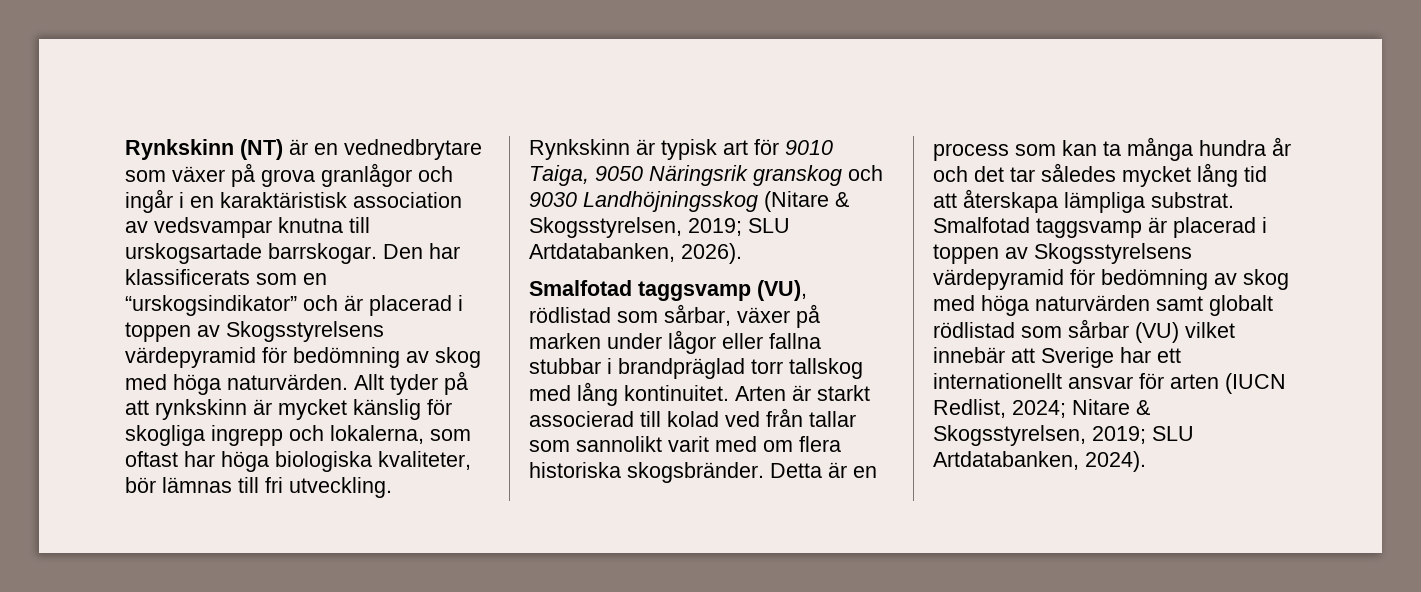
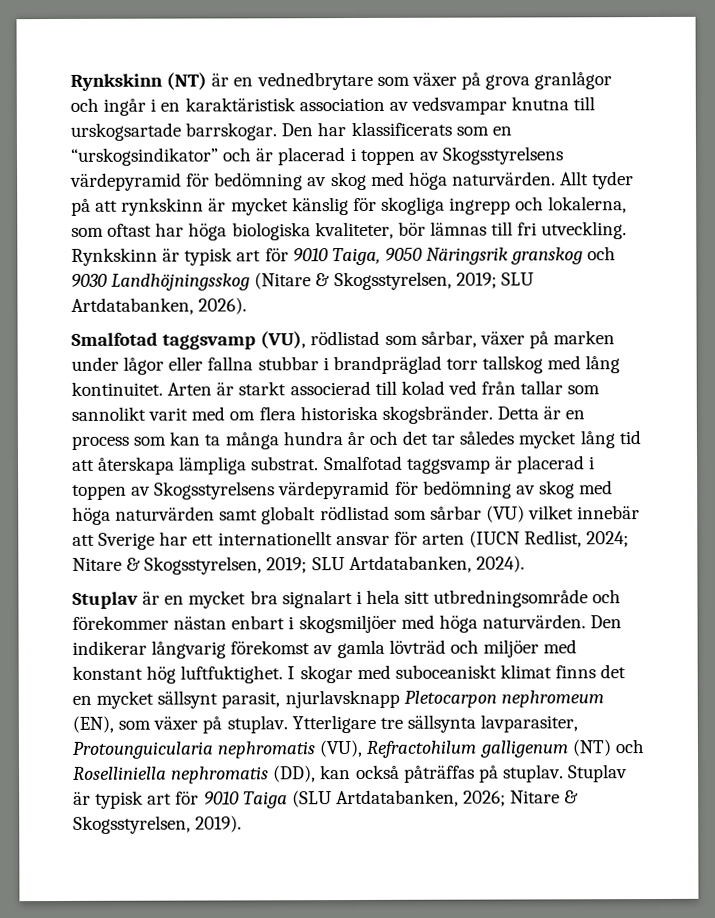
(1146, 461) none -> [72,589,622,609] [72,614,623,634] [72,639,578,659] [72,664,627,684] [72,689,604,709] [72,714,579,734] [72,739,644,759] [73,764,629,784] [73,789,580,809] [73,815,243,834] // Stuplav är en mycket bra signalart i hela sitt utbredningsområde och förekommer nästan enbart i skogsmiljöer med höga naturvärden. Den indikerar långvarig förekomst av gamla lövträd och miljöer med konstant hög luftfuktighet. I skogar med suboceaniskt klimat finns det en mycket sällsynt parasit, njurlavsknapp Pletocarpon nephromeum (EN), som växer på stuplav. Ytterligare tre sällsynta lavparasiter, Protounguicularia nephromatis (VU), Refractohilum galligenum (NT) och Roselliniella nephromatis (DD), kan också påträffas på stuplav. Stuplav är typisk art för 9010 Taiga (SLU Artdatabanken, 2026; Nitare & Skogsstyrelsen, 2019).

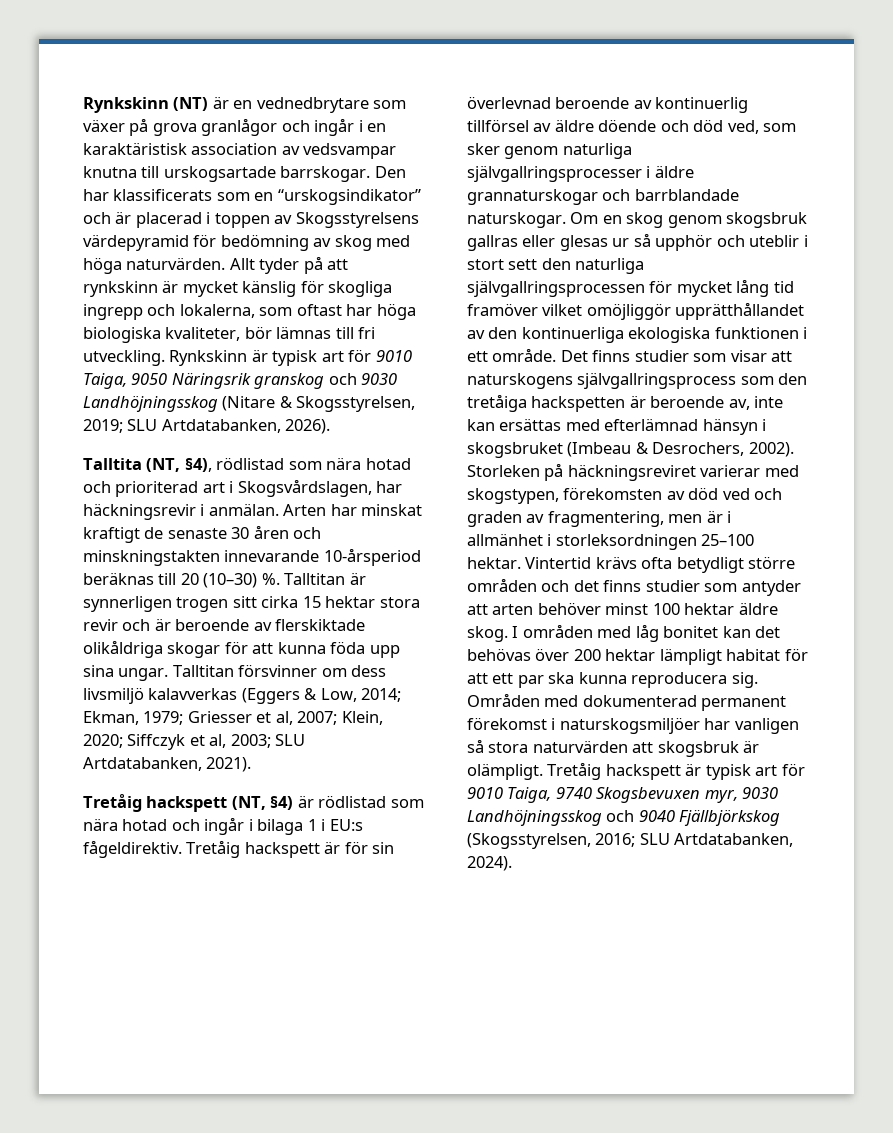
[71,330,616,350] [71,355,621,375] [71,380,601,396] [71,405,586,424] [71,430,641,450] [72,455,596,475] [72,480,614,500] [72,505,641,525] [72,530,630,550] [72,555,525,575] [72,589,622,609] [72,614,623,634] [72,639,578,659] [72,664,627,684] [72,689,604,709] [72,714,579,734] [72,739,644,759] [73,764,629,784] [73,789,580,809] [73,815,243,834] Smalfotad taggsvamp (VU), rödlistad som sårbar, växer på marken under lågor eller fallna stubbar i brandpräglad torr tallskog med lång kontinuitet. Arten är starkt associerad till kolad ved från tallar som sannolikt varit med om flera historiska skogsbränder. Detta är en process som kan ta många hundra år och det tar således mycket lång tid att återskapa lämpliga substrat. Smalfotad taggsvamp är placerad i toppen av Skogsstyrelsens värdepyramid för bedömning av skog med höga naturvärden samt globalt rödlistad som sårbar (VU) vilket innebär att Sverige har ett internationellt ansvar för arten (IUCN Redlist, 2024; Nitare & Skogsstyrelsen, 2019; SLU Artdatabanken, 2024). // Stuplav är en mycket bra signalart i hela sitt utbredningsområde och förekommer nästan enbart i skogsmiljöer med höga naturvärden. Den indikerar långvarig förekomst av gamla lövträd och miljöer med konstant hög luftfuktighet. I skogar med suboceaniskt klimat finns det en mycket sällsynt parasit, njurlavsknapp Pletocarpon nephromeum (EN), som växer på stuplav. Ytterligare tre sällsynta lavparasiter, Protounguicularia nephromatis (VU), Refractohilum galligenum (NT) och Roselliniella nephromatis (DD), kan också påträffas på stuplav. Stuplav är typisk art för 9010 Taiga (SLU Artdatabanken, 2026; Nitare & Skogsstyrelsen, 2019). -> [83,457,411,472] [83,479,403,497] [83,503,423,520] [83,525,322,543] [83,548,421,566] [83,572,366,588] [83,596,420,612] [83,618,366,631] [83,640,400,658] [83,664,387,681] [83,687,402,704] [83,711,383,725] [83,734,306,750] [83,757,252,772] [83,794,424,812] [83,817,363,835] [83,840,395,858] [467,96,749,113] [467,119,797,134] [467,143,632,159] [467,165,694,182] [467,189,739,205] [467,212,808,228] [467,233,808,251] [467,258,645,274] [467,279,794,297] [467,302,805,320] [467,327,808,343] [467,348,793,362] [467,372,808,389] [467,394,784,412] [467,418,767,435] [467,442,794,458] [467,463,799,481] [467,487,783,504] [467,510,732,527] [467,533,755,550] [467,556,796,573] [467,578,801,596] [467,602,778,615] [467,624,781,642] [467,648,808,665] [467,672,758,688] [467,693,787,711] [467,717,799,734] [467,739,760,757] [467,762,805,780] [467,787,779,803] [467,809,781,826] [467,833,794,849] [467,856,512,871] Talltita (NT, §4), rödlistad som nära hotad och prioriterad art i Skogsvårdslagen, har häckningsrevir i anmälan. Arten har minskat kraftigt de senaste 30 åren och minskningstakten innevarande 10-årsperiod beräknas till 20 (10–30) %. Talltitan är synnerligen trogen sitt cirka 15 hektar stora revir och är beroende av flerskiktade olikåldriga skogar för att kunna föda upp sina ungar. Talltitan försvinner om dess livsmiljö kalavverkas (Eggers & Low, 2014; Ekman, 1979; Griesser et al, 2007; Klein, 2020; Siffczyk et al, 2003; SLU Artdatabanken, 2021). // Tretåig hackspett (NT, §4) är rödlistad som nära hotad och ingår i bilaga 1 i EU:s fågeldirektiv. Tretåig hackspett är för sin överlevnad beroende av kontinuerlig tillförsel av äldre döende och död ved, som sker genom naturliga självgallringsprocesser i äldre grannaturskogar och barrblandade naturskogar. Om en skog genom skogsbruk gallras eller glesas ur så upphör och uteblir i stort sett den naturliga självgallringsprocessen för mycket lång tid framöver vilket omöjliggör upprätthållandet av den kontinuerliga ekologiska funktionen i ett område. Det finns studier som visar att naturskogens självgallringsprocess som den tretåiga hackspetten är beroende av, inte kan ersättas med efterlämnad hänsyn i skogsbruket (Imbeau & Desrochers, 2002). Storleken på häckningsreviret varierar med skogstypen, förekomsten av död ved och graden av fragmentering, men är i allmänhet i storleksordningen 25–100 hektar. Vintertid krävs ofta betydligt större områden och det finns studier som antyder att arten behöver minst 100 hektar äldre skog. I områden med låg bonitet kan det behövas över 200 hektar lämpligt habitat för att ett par ska kunna reproducera sig. Områden med dokumenterad permanent förekomst i naturskogsmiljöer har vanligen så stora naturvärden att skogsbruk är olämpligt. Tretåig hackspett är typisk art för 9010 Taiga, 9740 Skogsbevuxen myr, 9030 Landhöjningsskog och 9040 Fjällbjörkskog (Skogsstyrelsen, 2016; SLU Artdatabanken, 2024).

